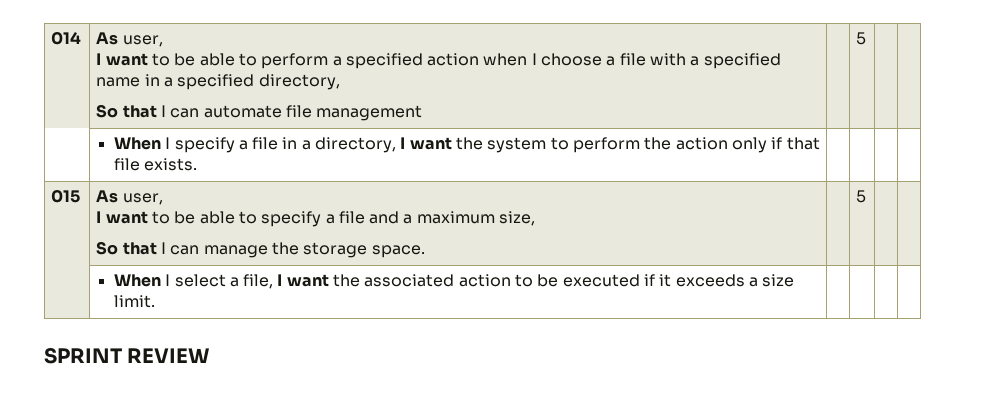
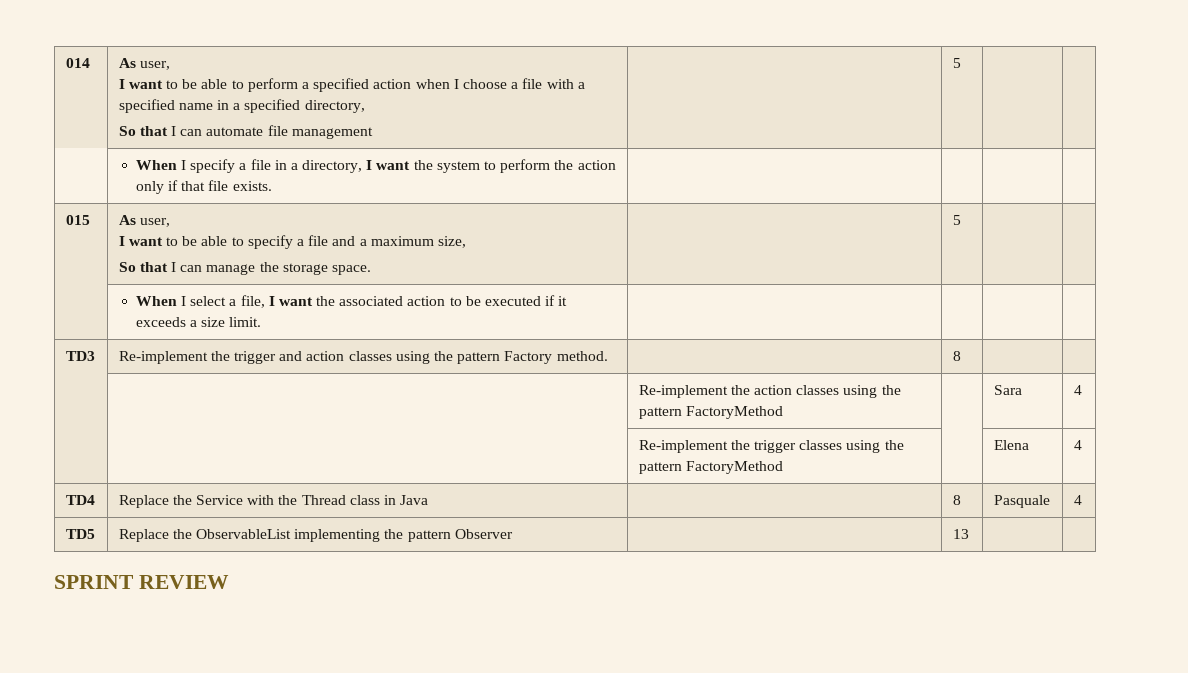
(155, 301) none -> [65,351,95,361] [118,351,608,364] [952,351,961,361] [638,385,901,398] [638,406,783,419] [993,385,1022,395] [1073,385,1082,395] [638,440,904,453] [638,461,783,474] [993,440,1029,450] [1073,440,1082,450] [65,495,95,505] [118,495,429,508] [952,495,961,505] [993,495,1050,508] [1073,495,1082,505] [65,529,95,539] [118,529,513,542] [952,529,969,539] // TD3 | Re-implement the trigger and action classes using the pattern Factory method. | | 8 | | // | | Re-implement the action classes using the pattern FactoryMethod | | Sara | 4 // | | Re-implement the trigger classes using the pattern FactoryMethod | | Elena | 4 // TD4 | Replace the Service with the Thread class in Java | | 8 | Pasquale | 4 // TD5 | Replace the ObservableList implementing the pattern Observer | | 13 | |

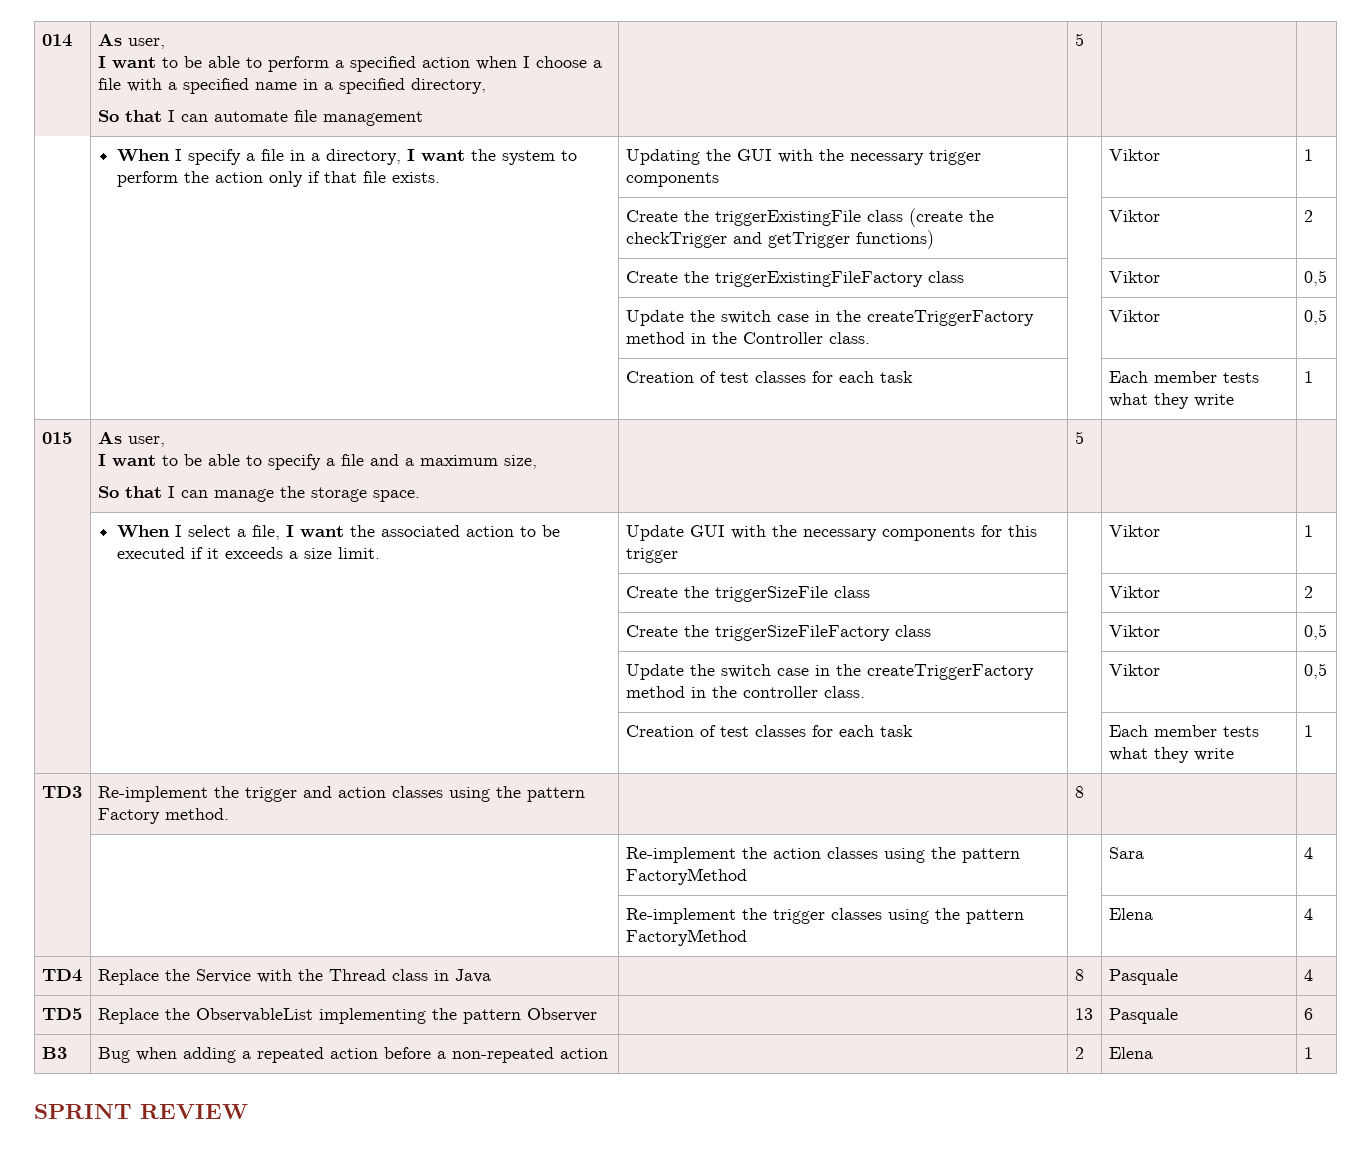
(272, 186) | | | -> [625,149,981,165] [625,172,719,187] [1108,149,1160,161] [1303,149,1313,161] [625,208,994,227] [625,230,934,249] [1108,210,1160,222] [1303,210,1313,222] [625,271,964,287] [1108,271,1160,283] [1303,270,1327,286] [625,310,1034,326] [625,332,870,344] [1108,310,1160,322] [1303,309,1327,325] [625,371,913,383] [1108,371,1259,383] [1108,393,1234,409] [1303,371,1313,383] Updating the GUI with the necessary trigger components | | Viktor | 1 // | | Create the triggerExistingFile class (create the checkTrigger and getTrigger functions) | | Viktor | 2 // | | Create the triggerExistingFileFactory class | | Viktor | 0,5 // | | Update the switch case in the createTriggerFactory method in the Controller class. | | Viktor | 0,5 // | | Creation of test classes for each task | | Each member tests what they write | 1
(262, 322) | | | -> [625,525,1037,541] [625,548,678,563] [1108,525,1160,537] [1303,525,1313,537] [625,586,870,602] [1108,586,1160,598] [1303,586,1313,598] [625,625,931,641] [1108,625,1160,637] [1303,624,1327,640] [625,664,1034,680] [625,686,865,698] [1108,664,1160,676] [1303,663,1327,679] [625,725,913,737] [1108,725,1259,737] [1108,747,1234,763] [1303,725,1313,737] Update GUI with the necessary components for this trigger | | Viktor | 1 // | | Create the triggerSizeFile class | | Viktor | 2 // | | Create the triggerSizeFileFactory class | | Viktor | 0,5 // | | Update the switch case in the createTriggerFactory method in the controller class. | | Viktor | 0,5 // | | Creation of test classes for each task | | Each member tests what they write | 1
(969, 534) | -> [1108,1008,1178,1024] [1303,1008,1313,1020] [41,1047,67,1059] [97,1047,608,1063] [1074,1047,1084,1059] [1108,1047,1153,1059] [1303,1047,1313,1059] Pasquale | 6 // B3 | Bug when adding a repeated action before a non-repeated action | | 2 | Elena | 1

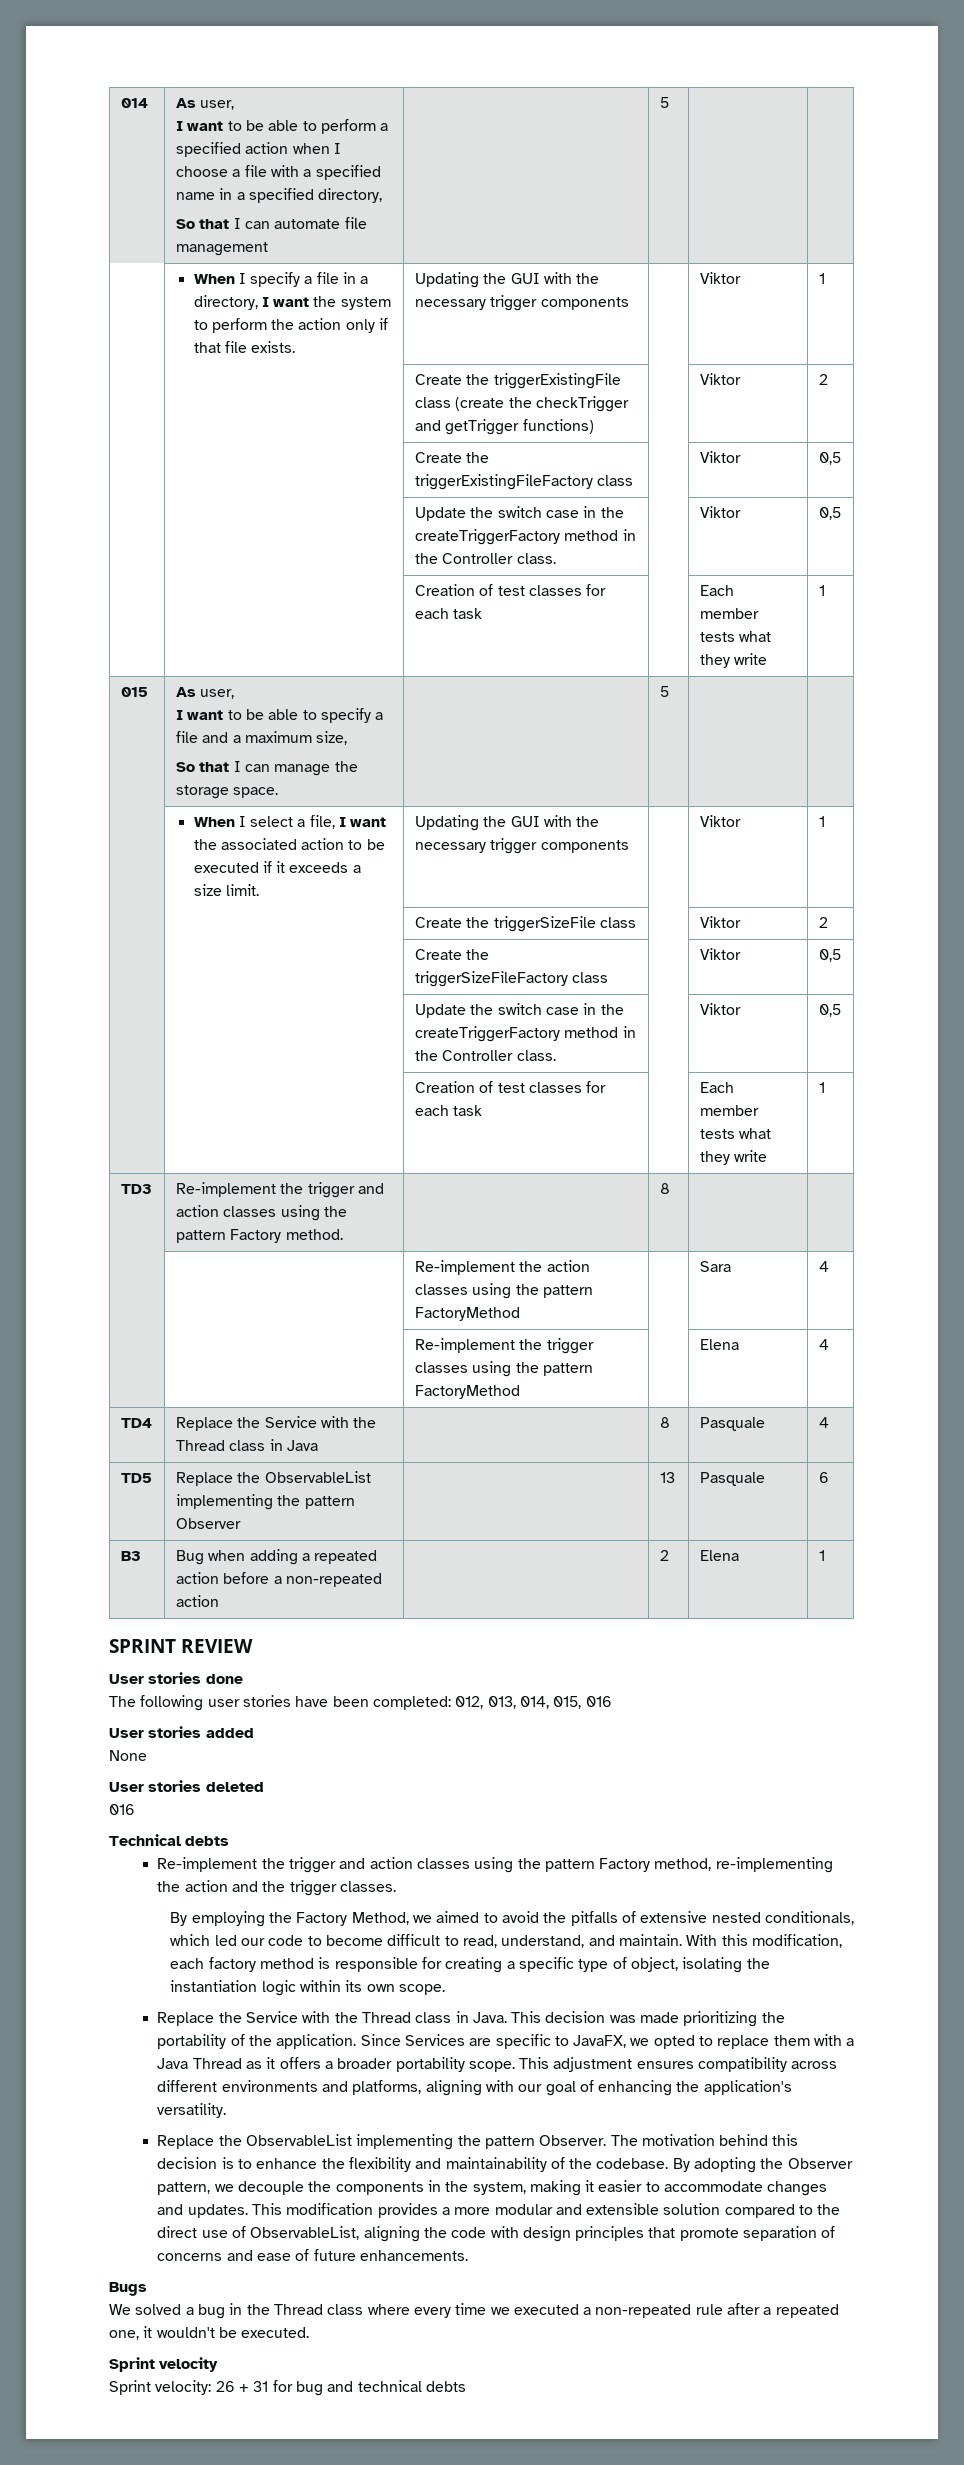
[625,525,1037,541] [625,548,678,563] Update GUI with the necessary components for this trigger -> [414,815,600,831] [414,838,629,854] Updating the GUI with the necessary trigger components
[742,686,818,698] controller -> [442,1050,514,1061] Controller
(248, 1111) none -> [109,1672,243,1684] [109,1695,612,1711] [109,1726,254,1738] [109,1750,147,1761] [109,1780,264,1792] [109,1804,135,1815] [109,1834,230,1846] [157,1857,833,1873] [157,1880,396,1896] [170,1911,854,1927] [170,1934,842,1948] [170,1957,770,1973] [170,1980,445,1996] [157,2011,785,2027] [157,2034,855,2049] [157,2057,838,2072] [157,2080,792,2096] [157,2103,227,2118] [157,2134,799,2150] [157,2157,853,2173] [157,2180,828,2196] [157,2203,841,2218] [157,2226,836,2242] [157,2249,468,2261] [109,2282,147,2296] [109,2303,839,2319] [109,2326,310,2340] [109,2357,219,2372] [109,2380,466,2396] // User stories done // The following user stories have been completed: 012, 013, 014, 015, 016 // User stories added // None // User stories deleted // 016 // Technical debts // Re-implement the trigger and action classes using the pattern Factory method, re-implementing the action and the trigger classes. // By employing the Factory Method, we aimed to avoid the pitfalls of extensive nested conditionals, which led our code to become difficult to read, understand, and maintain. With this modification, each factory method is responsible for creating a specific type of object, isolating the instantiation logic within its own scope. // Replace the Service with the Thread class in Java. This decision was made prioritizing the portability of the application. Since Services are specific to JavaFX, we opted to replace them with a Java Thread as it offers a broader portability scope. This adjustment ensures compatibility across different environments and platforms, aligning with our goal of enhancing the application's versatility. // Replace the ObservableList implementing the pattern Observer. The motivation behind this decision is to enhance the flexibility and maintainability of the codebase. By adopting the Observer pattern, we decouple the components in the system, making it easier to accommodate changes and updates. This modification provides a more modular and extensible solution compared to the direct use of ObservableList, aligning the code with design principles that promote separation of concerns and ease of future enhancements. // Bugs // We solved a bug in the Thread class where every time we executed a non-repeated rule after a repeated one, it wouldn't be executed. // Sprint velocity // Sprint velocity: 26 + 31 for bug and technical debts

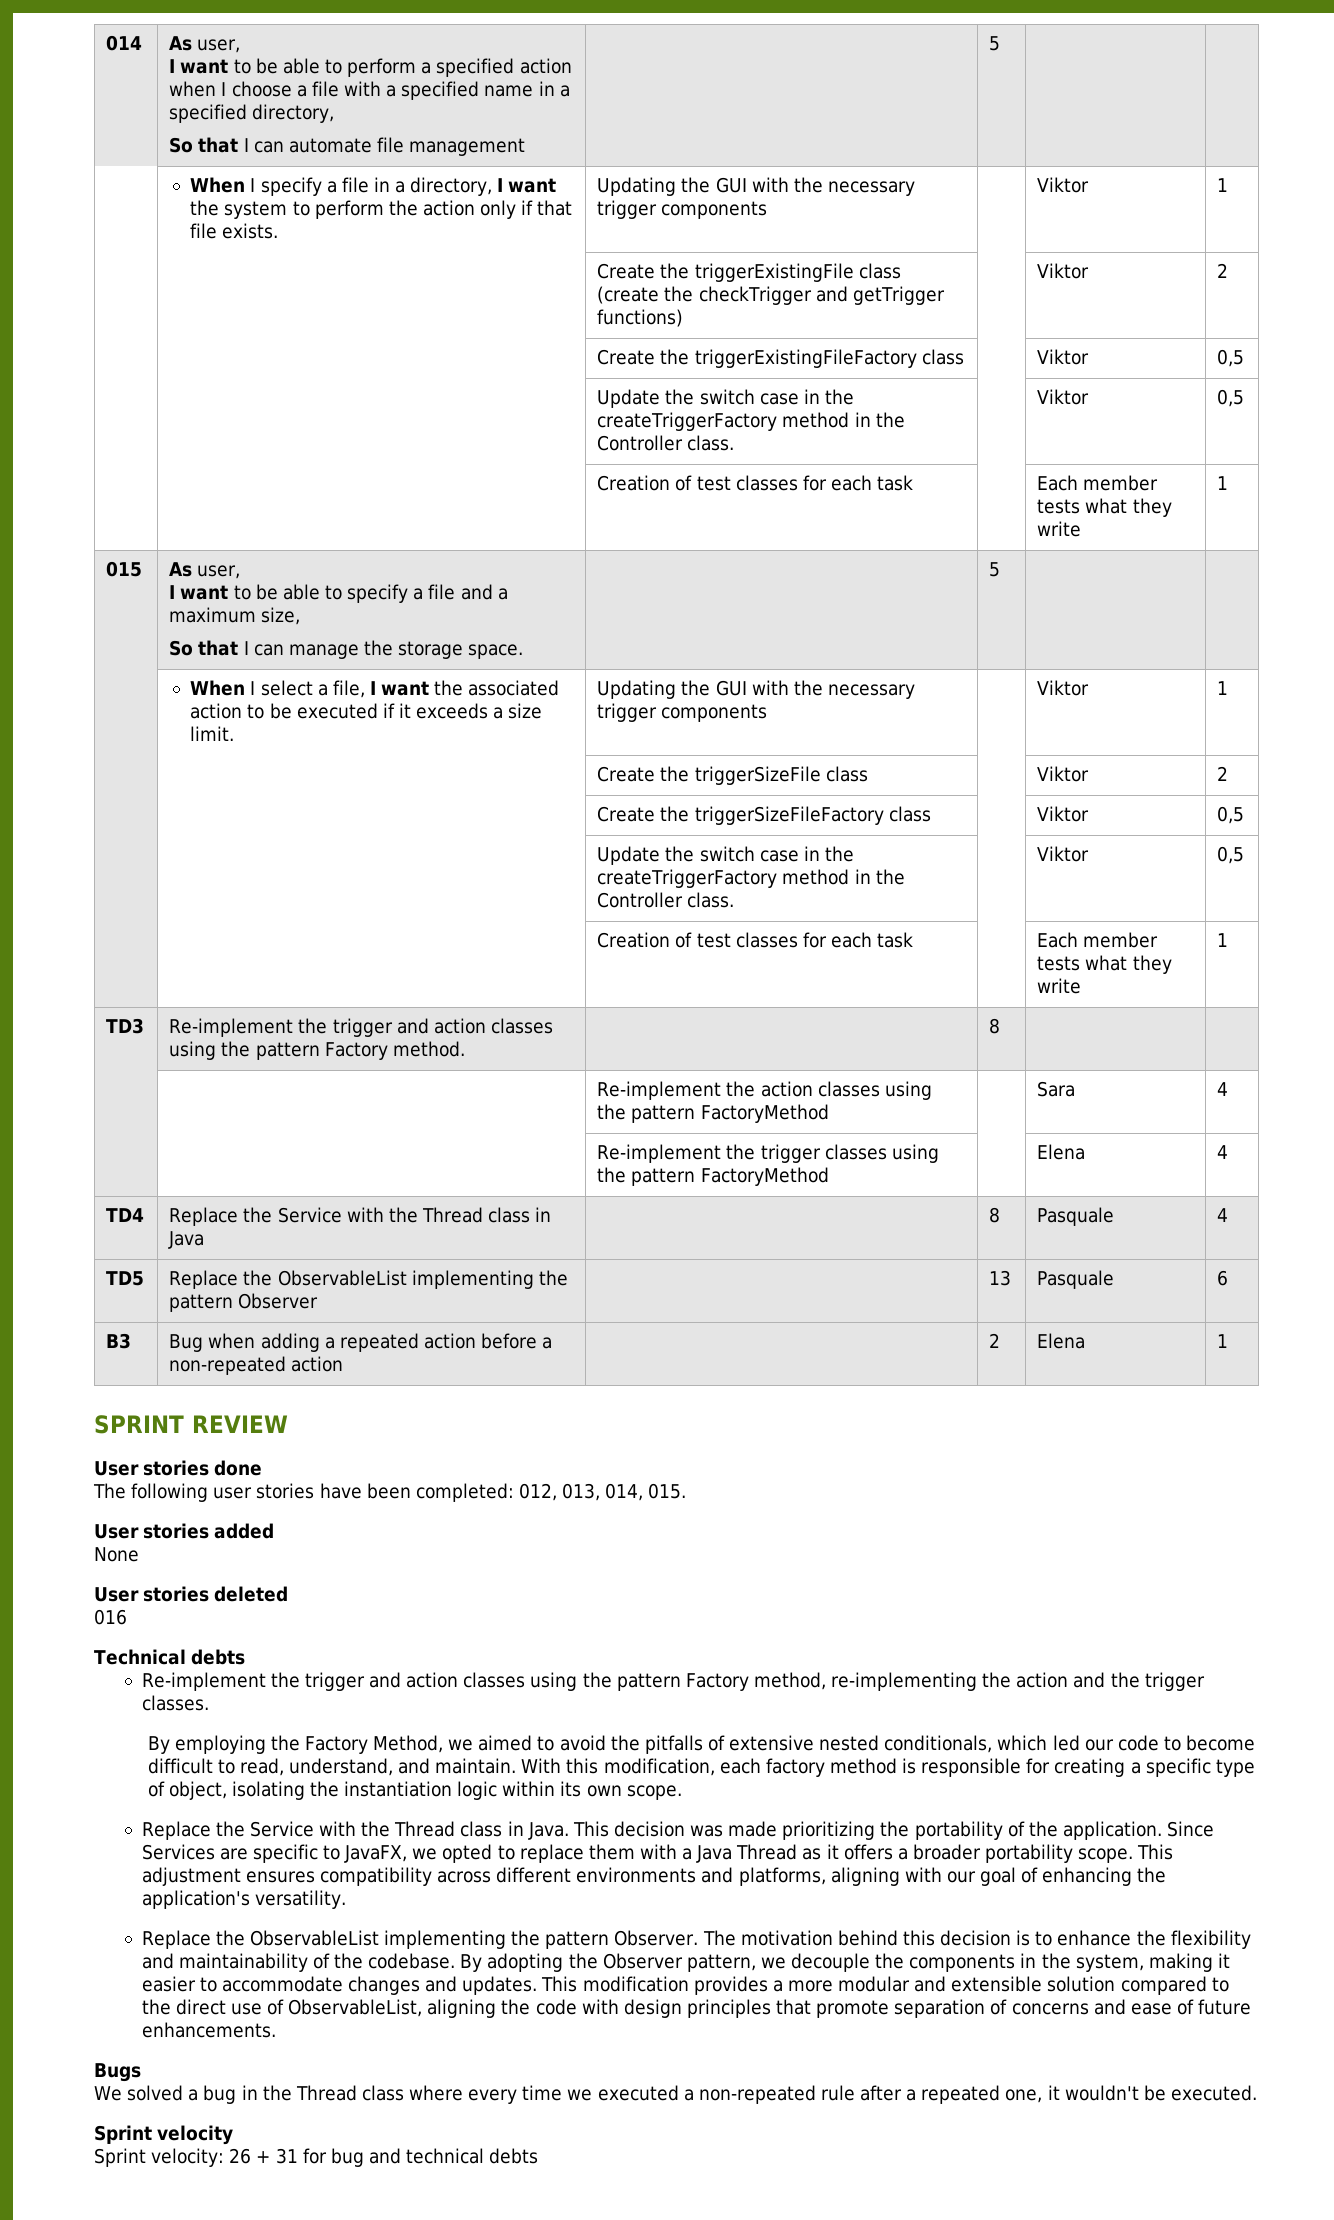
[553,1696,612,1709] 015, 016 -> [648,1483,687,1499] 015.

